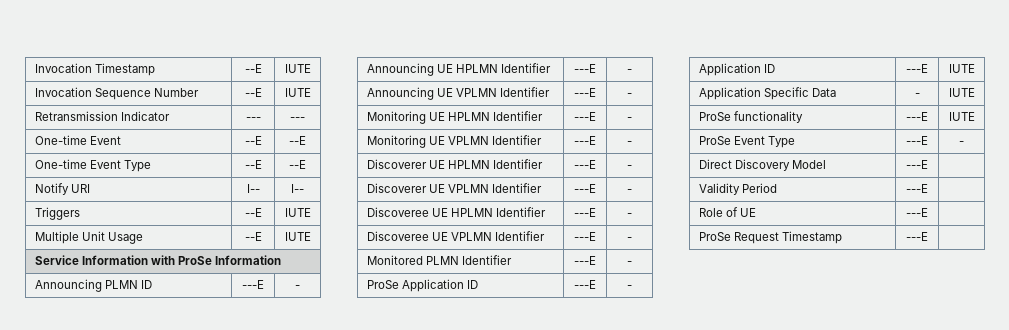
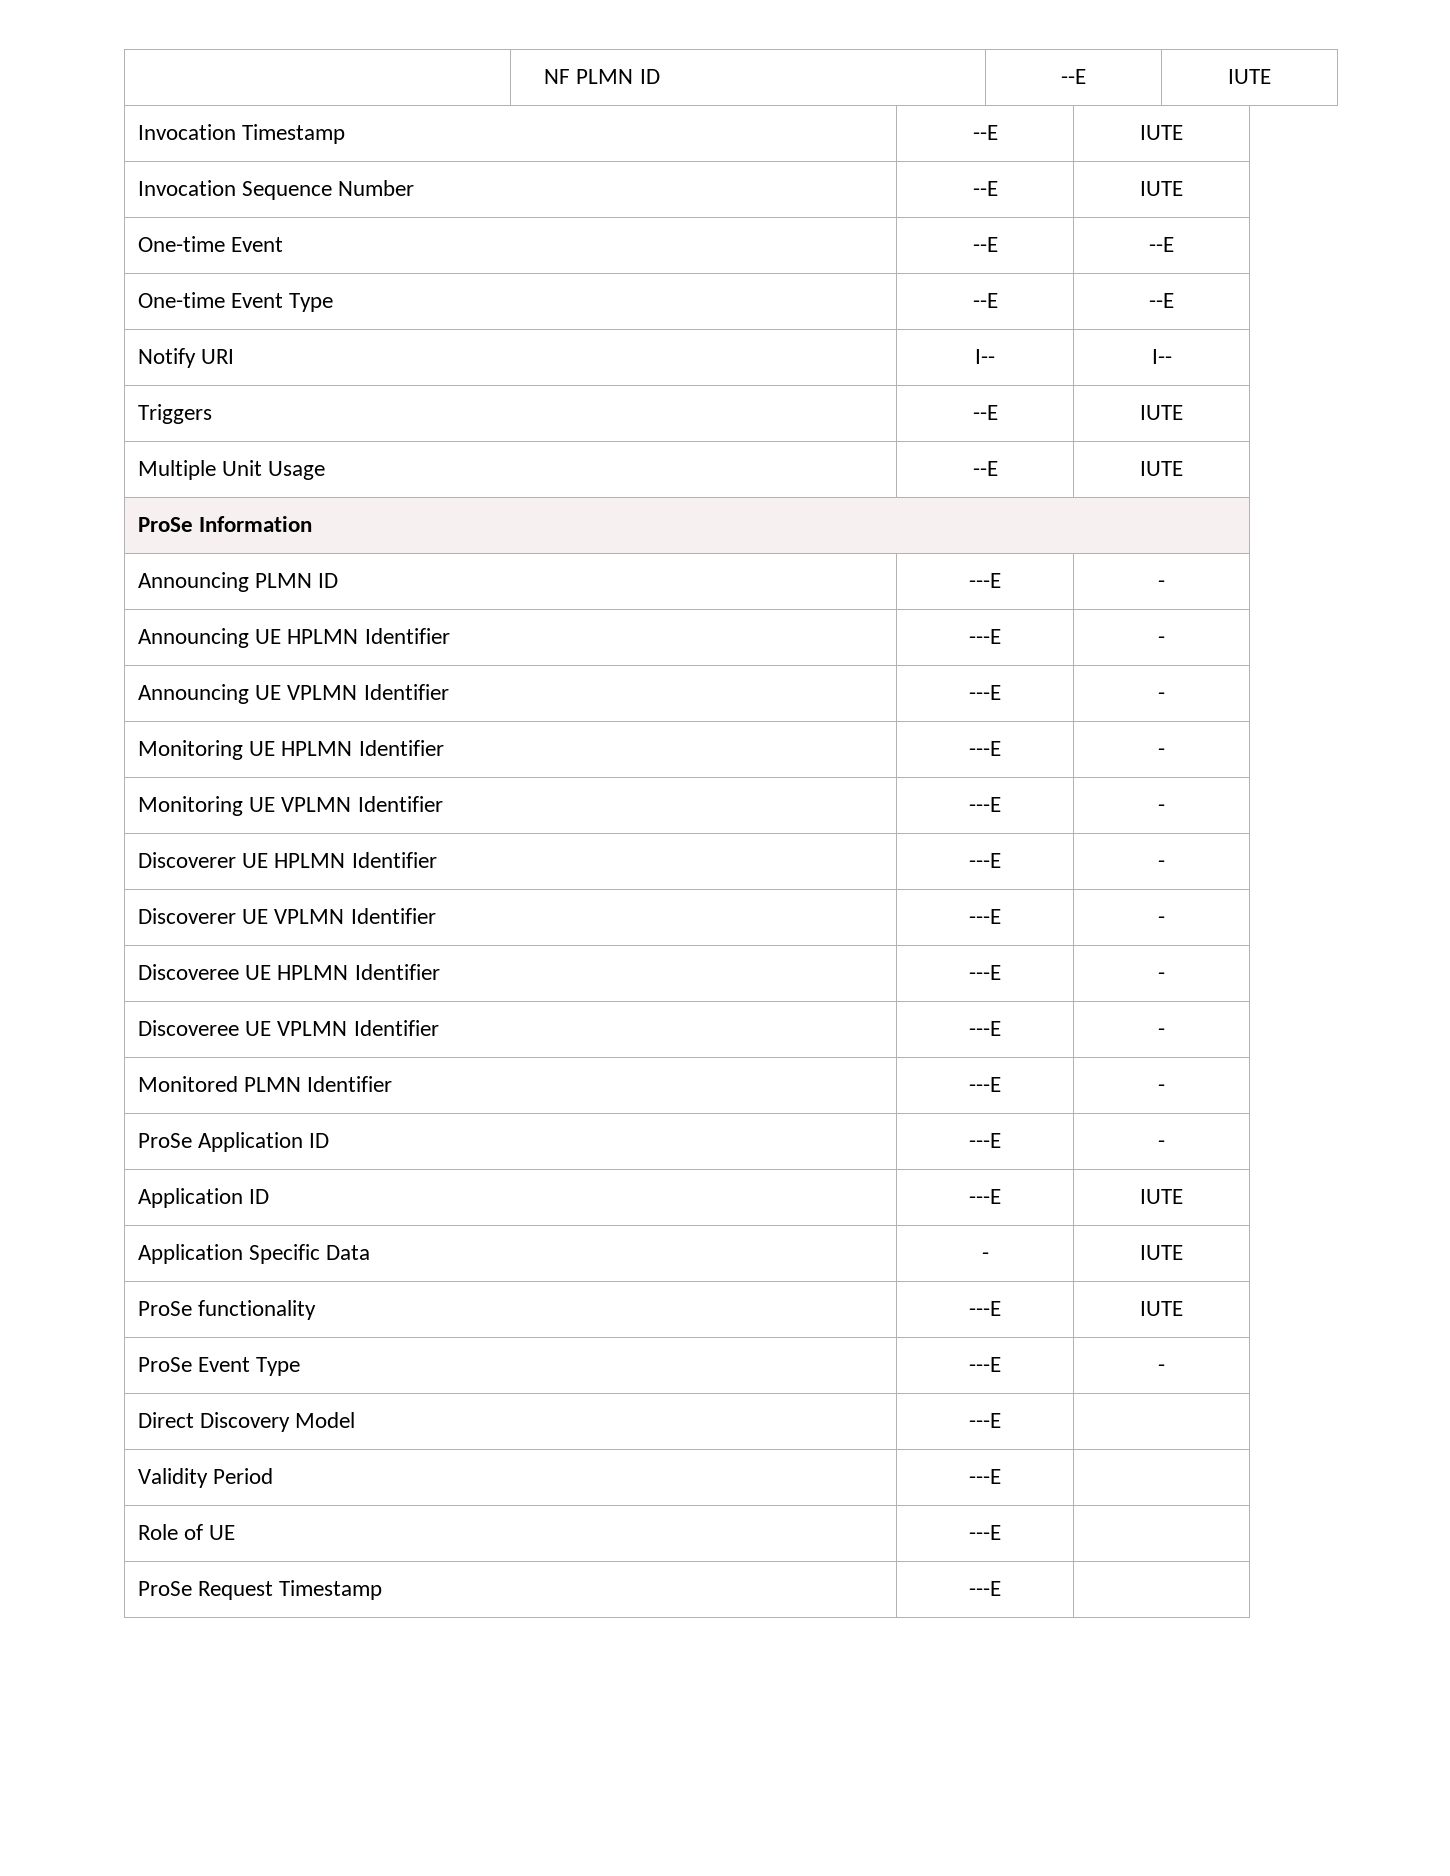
(34, 68) none -> [544,69,660,84] [1061,69,1086,84] [1228,69,1271,84] | NF PLMN ID | --E | IUTE //
[34,111,170,121] [245,117,261,121] [290,117,305,121] // Retransmission Indicator | --- | --- -> (1183, 188) none
[34,255,176,265] Service Information with -> (1183, 468) none

